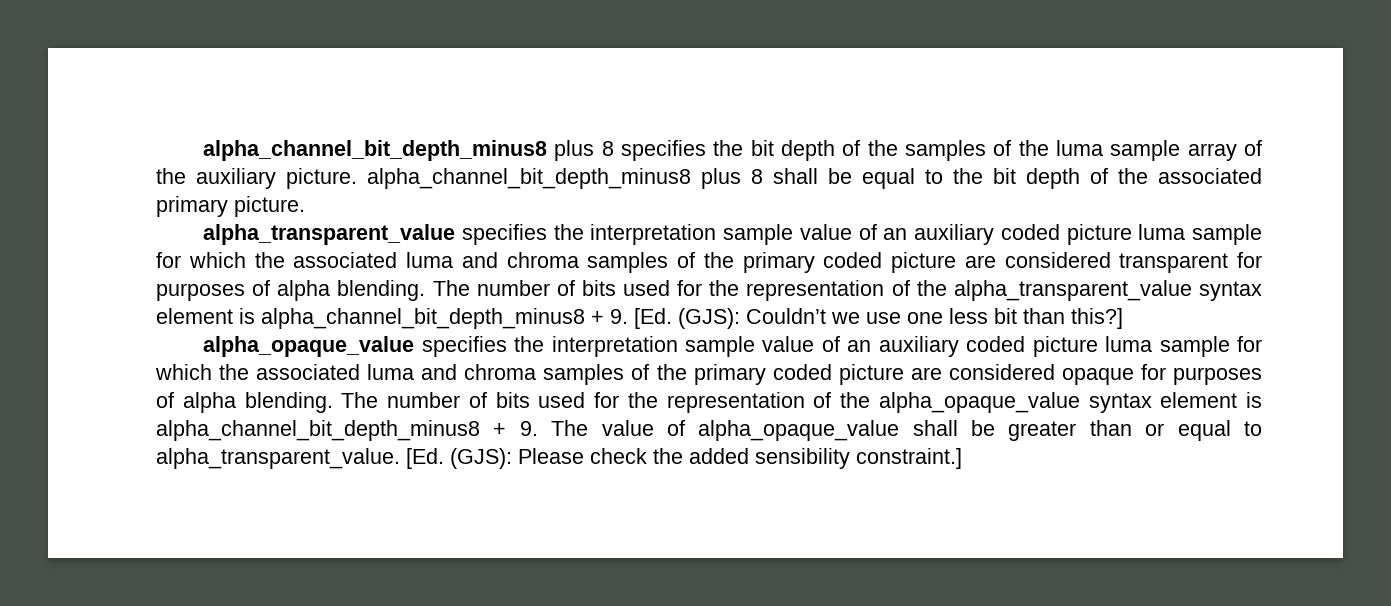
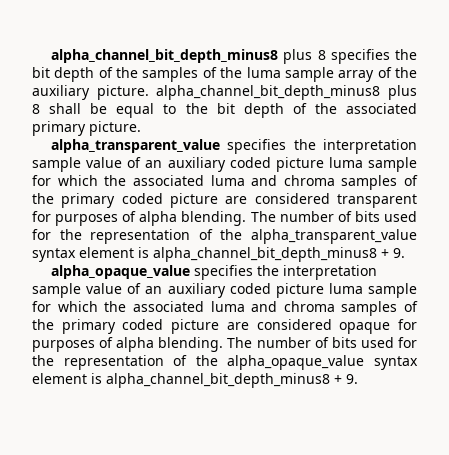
[634,308,1123,329] [Ed. (GJS): Couldn’t we use one less bit than this?] -> (405, 253) none
[551,420,1262,441] [156,448,962,469] The value of alpha_opaque_value shall be greater than or equal to alpha_transparent_value. [Ed. (GJS): Please check the added sensibility constraint.] -> (358, 379) none

